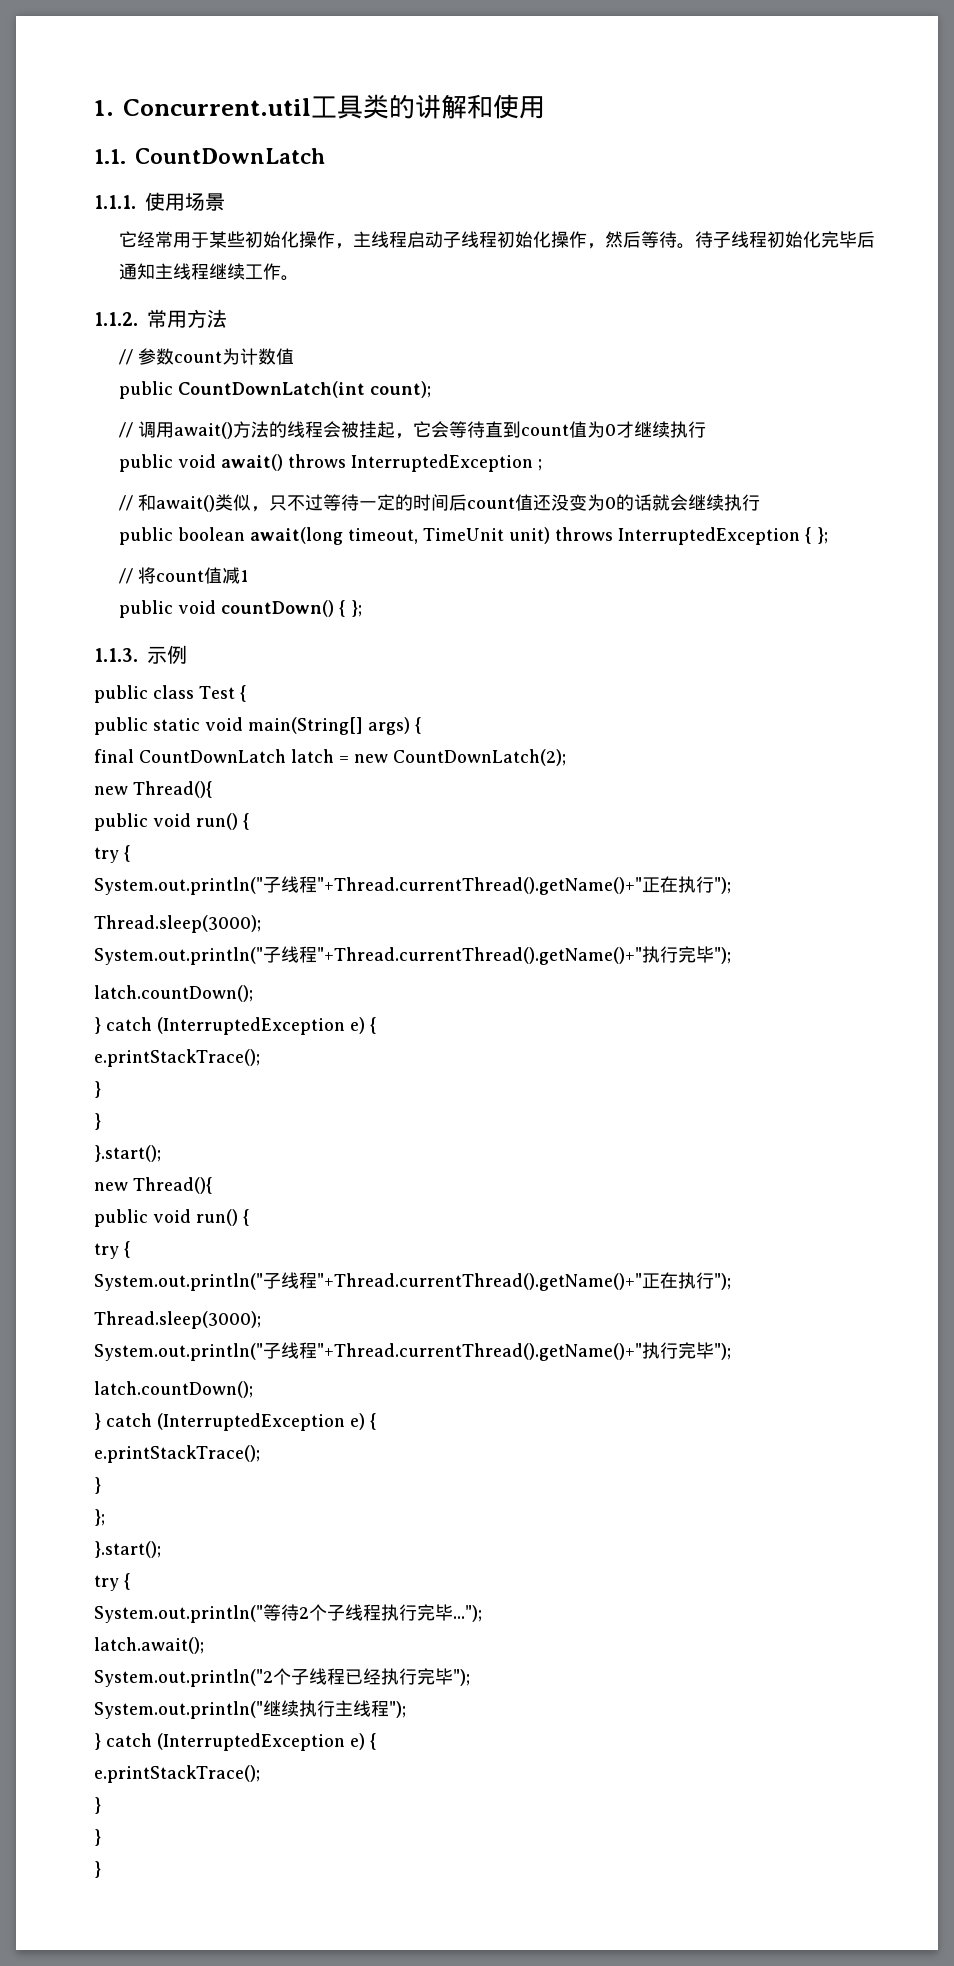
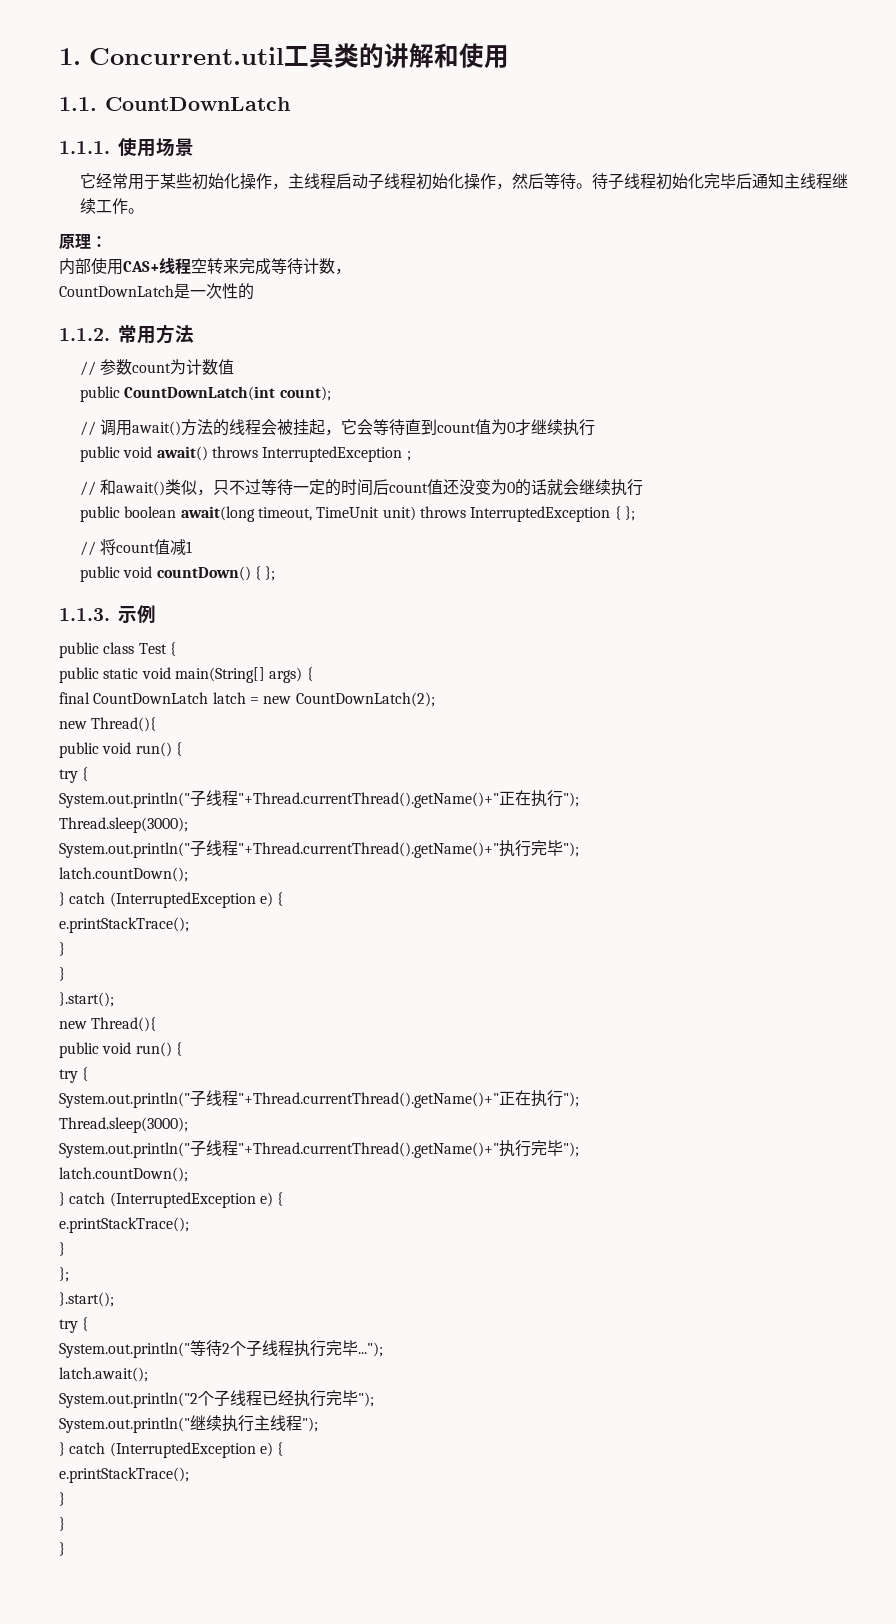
(299, 278) none -> [59,234,107,249] [59,257,351,275] [59,283,254,300] // 原理： // 内部使用CAS+线程空转来完成等待计数， // CountDownLatch是一次性的

